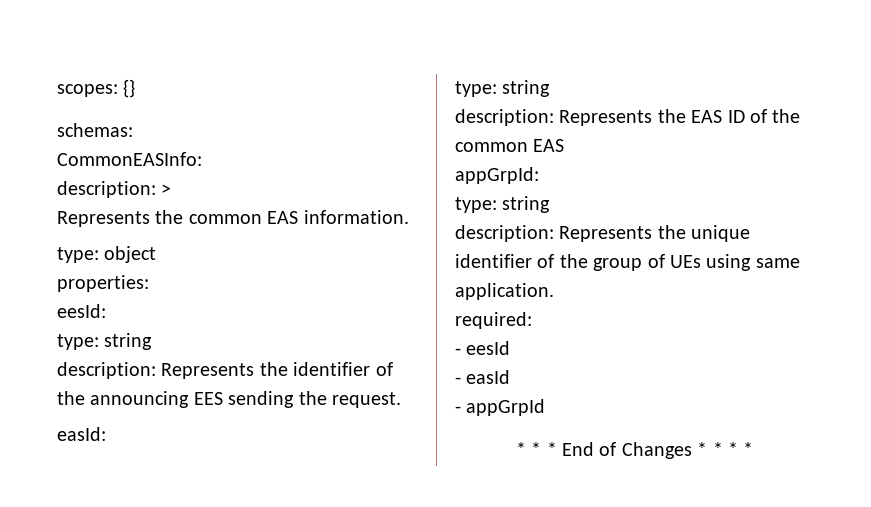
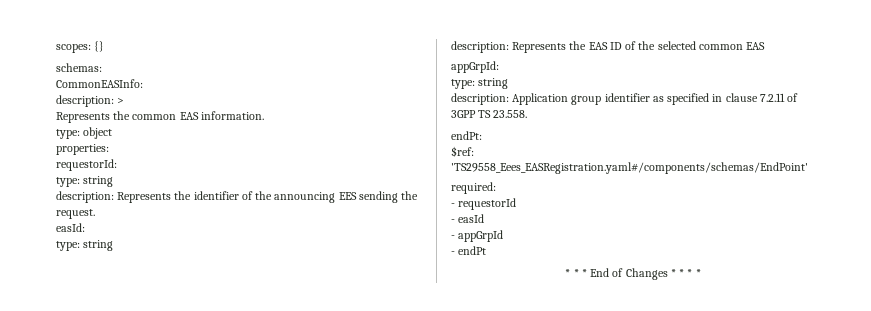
[57,304,106,318] eesId: -> [56,159,117,171] requestorId:
(801, 116) none -> [657,41,696,50] selected
[559,225,751,242] [455,254,800,271] [455,283,554,300] Represents the unique identifier of the group of UEs using same application. -> [512,93,799,105] [451,110,528,118] [451,131,482,140] [451,146,474,157] [451,162,808,174] Application group identifier as specified in clause 7.2.11 of 3GPP TS 23.558. // endPt: // $ref: 'TS29558_Eees_EASRegistration.yaml#/components/schemas/EndPoint'
[466,341,511,355] eesId -> [458,198,517,210] requestorId
(546, 407) none -> [451,246,487,255] // - endPt

